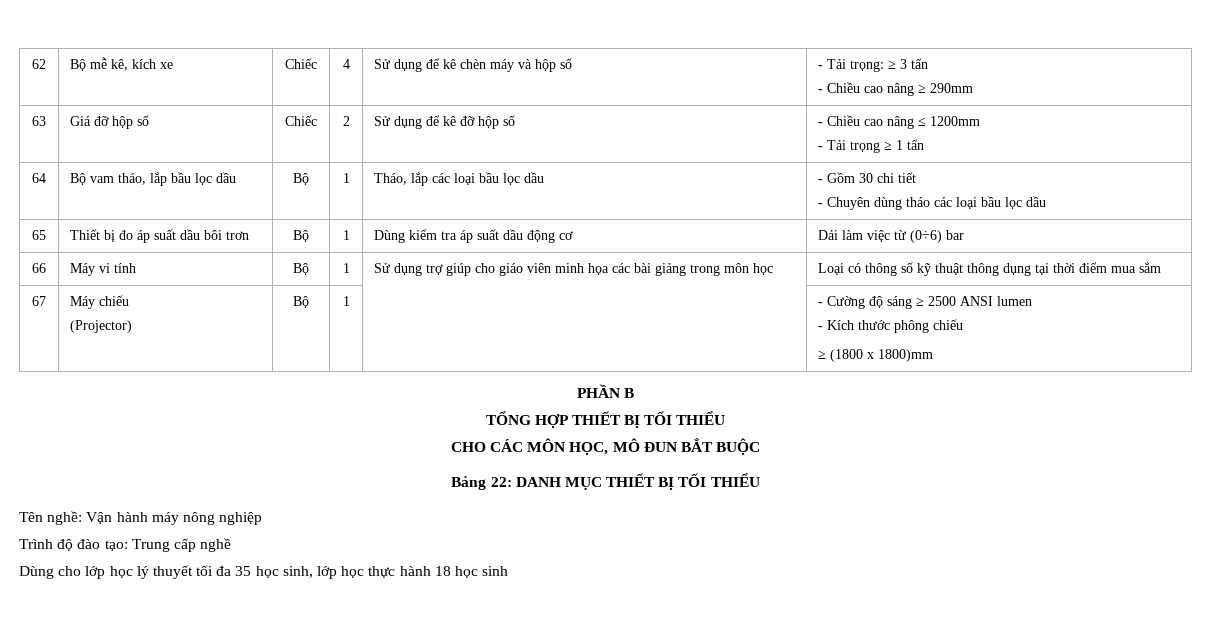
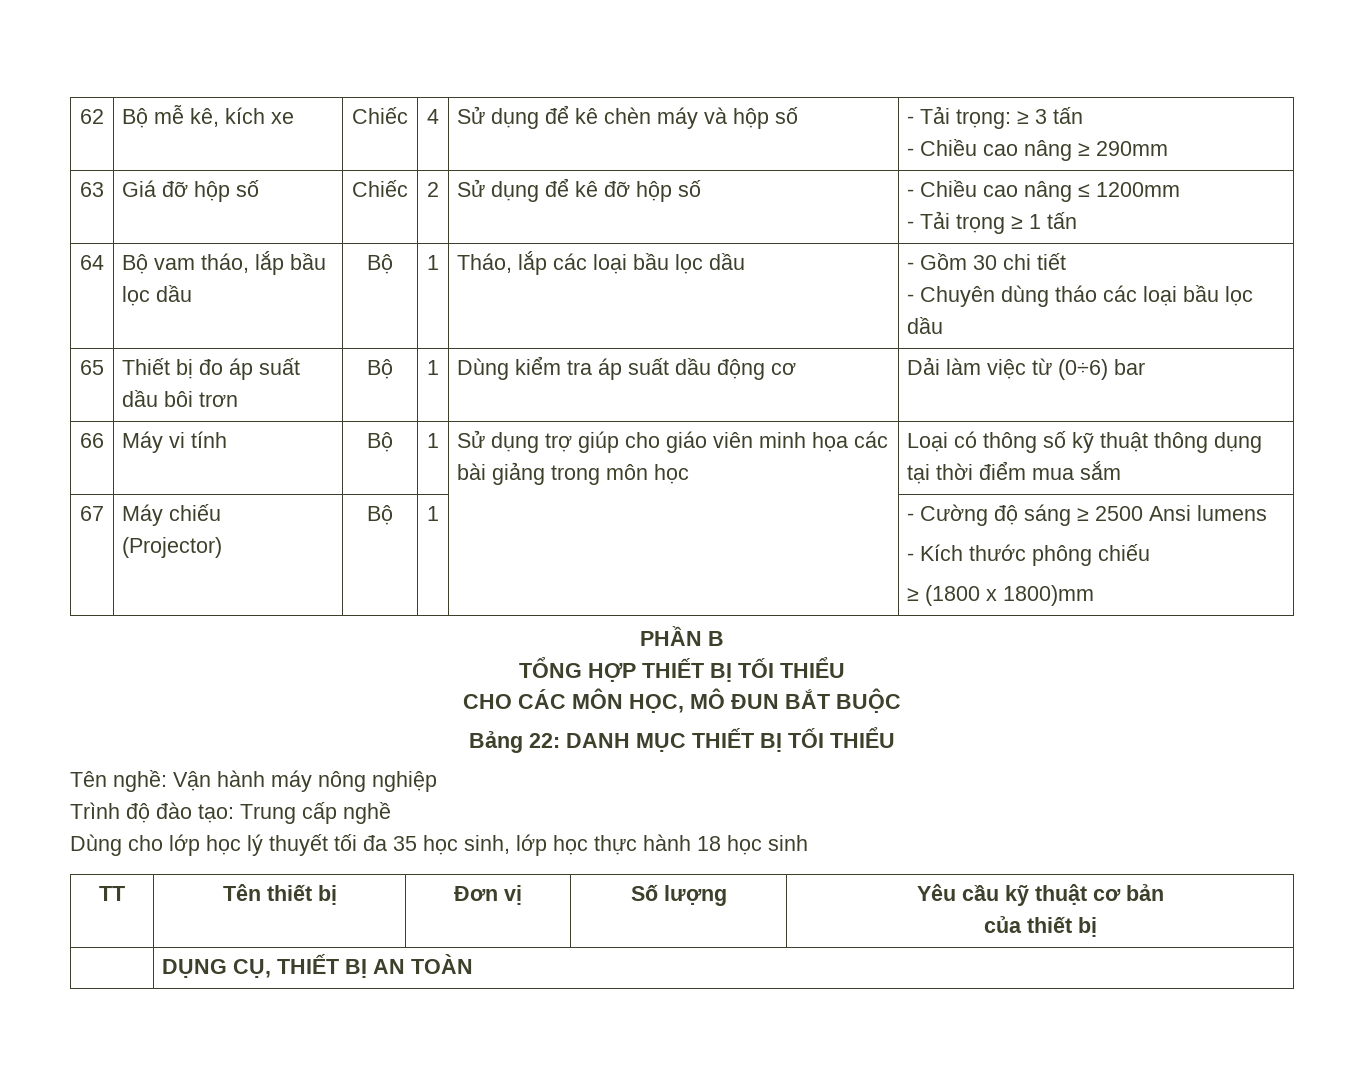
[959,296,1032,306] ANSI lumen -> [1149,505,1268,521] Ansi lumens
(509, 571) none -> [99,886,125,901] [222,884,337,905] [453,885,522,905] [630,884,727,906] [916,884,1164,906] [983,916,1097,937] [162,954,474,978] // TT | Tên thiết bị | Đơn vị | Số lượng | Yêu cầu kỹ thuật cơ bản // của thiết bị // | DỤNG CỤ, THIẾT BỊ AN TOÀN

